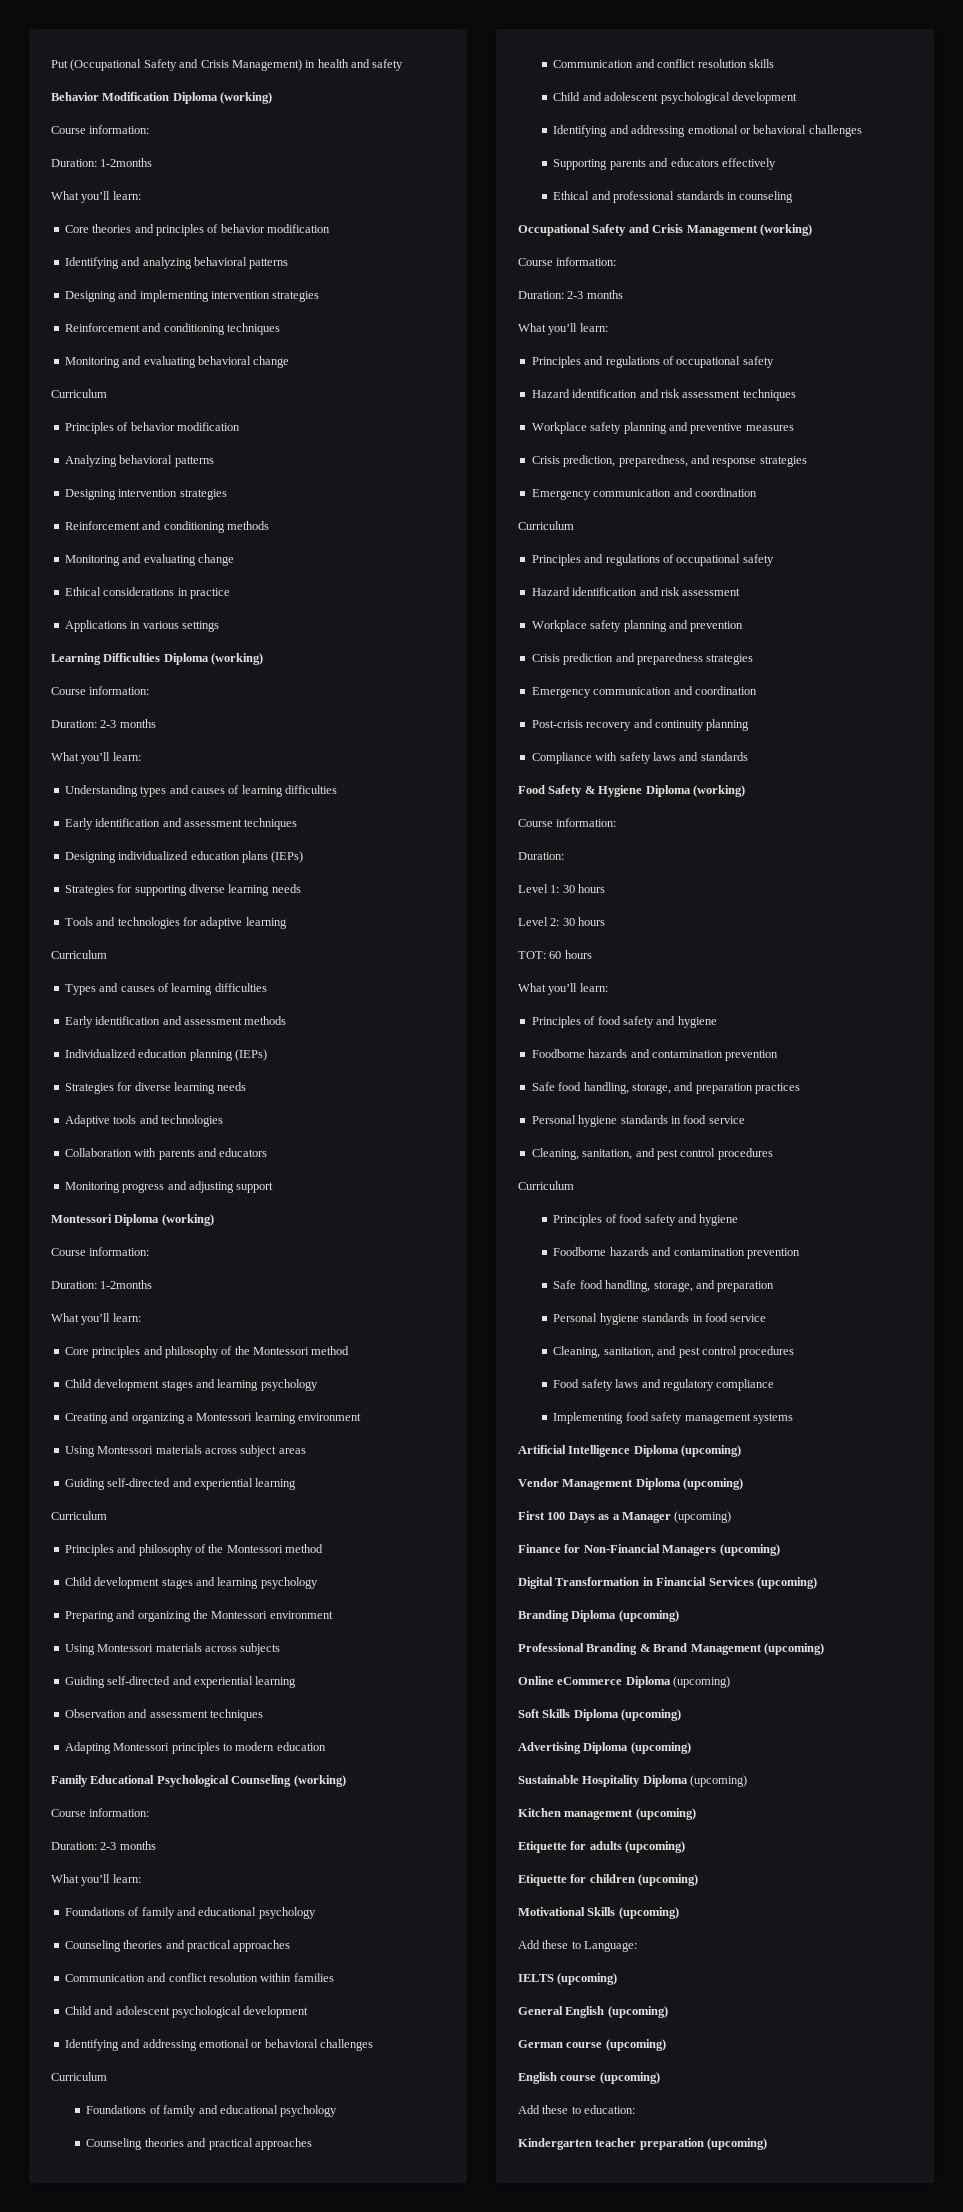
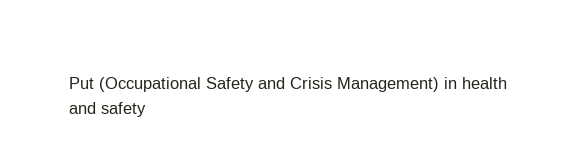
[51,92,273,104] [51,125,150,134] [51,158,153,167] [51,191,141,203] [64,224,330,236] [64,257,289,269] [64,290,320,302] [64,323,280,335] [64,356,290,368] [51,389,107,398] [64,422,240,434] [64,455,214,467] [64,489,227,500] [64,521,269,533] [64,554,234,566] [64,587,230,599] [64,620,219,632] [51,653,264,665] [51,686,150,695] [51,719,156,728] [51,752,141,764] [64,785,337,797] [64,818,298,830] [64,851,304,863] [64,884,301,896] [64,917,287,929] [51,950,107,959] [64,983,267,995] [64,1016,287,1028] [64,1049,267,1061] [64,1082,247,1094] [64,1115,223,1127] [64,1148,268,1160] [64,1181,274,1193] [51,1214,214,1226] [51,1247,150,1256] [51,1280,153,1289] [51,1313,141,1325] [64,1346,350,1358] [64,1379,318,1391] [64,1412,361,1424] [64,1445,306,1457] [64,1478,297,1490] [51,1511,107,1520] [64,1544,323,1556] [64,1577,318,1589] [64,1610,333,1622] [64,1643,281,1655] [64,1676,297,1688] [64,1709,263,1721] [64,1742,326,1754] [51,1775,346,1787] [51,1808,150,1817] [51,1841,156,1850] [51,1874,141,1886] [64,1907,316,1919] [64,1940,291,1952] [64,1973,334,1982] [64,2006,309,2018] [64,2039,373,2051] [51,2072,107,2081] [86,2105,338,2117] [86,2138,312,2150] [553,59,774,68] [553,92,797,104] [553,125,862,137] [553,158,776,170] [553,191,794,203] [518,224,812,236] [518,257,617,266] [518,290,623,299] [518,323,608,335] [531,356,774,368] [531,389,796,401] [531,422,794,434] [531,455,807,467] [531,488,757,500] [518,521,574,530] [531,554,774,566] [531,587,741,596] [531,620,744,632] [531,653,754,665] [531,686,757,698] [531,719,750,731] [531,752,748,764] [518,785,745,797] [518,818,617,827] [518,852,564,860] [518,884,606,893] [518,917,606,926] [518,950,592,959] [518,983,608,995] [531,1016,717,1028] [531,1049,779,1061] [531,1082,800,1094] [531,1115,745,1127] [531,1148,773,1160] [518,1181,574,1190] [553,1214,739,1226] [553,1247,800,1259] [553,1280,775,1292] [553,1313,767,1325] [553,1346,795,1358] [553,1379,775,1391] [553,1412,793,1424] [518,1445,742,1457] [518,1478,744,1490] [518,1511,732,1523] [518,1544,780,1556] [518,1577,817,1589] [518,1610,679,1622] [518,1643,824,1655] [518,1676,731,1688] [518,1709,682,1721] [518,1742,691,1754] [518,1775,748,1787] [518,1808,696,1820] [518,1841,686,1853] [518,1874,699,1886] [518,1907,679,1919] [518,1940,638,1952] [518,1973,618,1985] [518,2006,668,2018] [518,2039,666,2051] [518,2072,660,2084] [518,2105,636,2114] [518,2138,768,2150] // Behavior Modification Diploma (working) // Course information: // Duration: 1-2months // What you’ll learn: // Core theories and principles of behavior modification // Identifying and analyzing behavioral patterns // Designing and implementing intervention strategies // Reinforcement and conditioning techniques // Monitoring and evaluating behavioral change // Curriculum // Principles of behavior modification // Analyzing behavioral patterns // Designing intervention strategies // Reinforcement and conditioning methods // Monitoring and evaluating change // Ethical considerations in practice // Applications in various settings // Learning Difficulties Diploma (working) // Course information: // Duration: 2-3 months // What you’ll learn: // Understanding types and causes of learning difficulties // Early identification and assessment techniques // Designing individualized education plans (IEPs) // Strategies for supporting diverse learning needs // Tools and technologies for adaptive learning // Curriculum // Types and causes of learning difficulties // Early identification and assessment methods // Individualized education planning (IEPs) // Strategies for diverse learning needs // Adaptive tools and technologies // Collaboration with parents and educators // Monitoring progress and adjusting support // Montessori Diploma (working) // Course information: // Duration: 1-2months // What you’ll learn: // Core principles and philosophy of the Montessori method // Child development stages and learning psychology // Creating and organizing a Montessori learning environment // Using Montessori materials across subject areas // Guiding self-directed and experiential learning // Curriculum // Principles and philosophy of the Montessori method // Child development stages and learning psychology // Preparing and organizing the Montessori environment // Using Montessori materials across subjects // Guiding self-directed and experiential learning // Observation and assessment techniques // Adapting Montessori principles to modern education // Family Educational Psychological Counseling (working) // Course information: // Duration: 2-3 months // What you’ll learn: // Foundations of family and educational psychology // Counseling theories and practical approaches // Communication and conflict resolution within families // Child and adolescent psychological development // Identifying and addressing emotional or behavioral challenges // Curriculum // Foundations of family and educational psychology // Counseling theories and practical approaches // Communication and conflict resolution skills // Child and adolescent psychological development // Identifying and addressing emotional or behavioral challenges // Supporting parents and educators effectively // Ethical and professional standards in counseling // Occupational Safety and Crisis Management (working) // Course information: // Duration: 2-3 months // What you’ll learn: // Principles and regulations of occupational safety // Hazard identification and risk assessment techniques // Workplace safety planning and preventive measures // Crisis prediction, preparedness, and response strategies // Emergency communication and coordination // Curriculum // Principles and regulations of occupational safety // Hazard identification and risk assessment // Workplace safety planning and prevention // Crisis prediction and preparedness strategies // Emergency communication and coordination // Post-crisis recovery and continuity planning // Compliance with safety laws and standards // Food Safety & Hygiene Diploma (working) // Course information: // Duration: // Level 1: 30 hours // Level 2: 30 hours // TOT: 60 hours // What you’ll learn: // Principles of food safety and hygiene // Foodborne hazards and contamination prevention // Safe food handling, storage, and preparation practices // Personal hygiene standards in food service // Cleaning, sanitation, and pest control procedures // Curriculum // Principles of food safety and hygiene // Foodborne hazards and contamination prevention // Safe food handling, storage, and preparation // Personal hygiene standards in food service // Cleaning, sanitation, and pest control procedures // Food safety laws and regulatory compliance // Implementing food safety management systems // Artificial Intelligence Diploma (upcoming) // Vendor Management Diploma (upcoming) // First 100 Days as a Manager (upcoming) // Finance for Non-Financial Managers (upcoming) // Digital Transformation in Financial Services (upcoming) // Branding Diploma (upcoming) // Professional Branding & Brand Management (upcoming) // Online eCommerce Diploma (upcoming) // Soft Skills Diploma (upcoming) // Advertising Diploma (upcoming) // Sustainable Hospitality Diploma (upcoming) // Kitchen management (upcoming) // Etiquette for adults (upcoming) // Etiquette for children (upcoming) // Motivational Skills (upcoming) // Add these to Language: // IELTS (upcoming) // General English (upcoming) // German course (upcoming) // English course (upcoming) // Add these to education: // Kindergarten teacher preparation (upcoming) -> (146, 109) none

